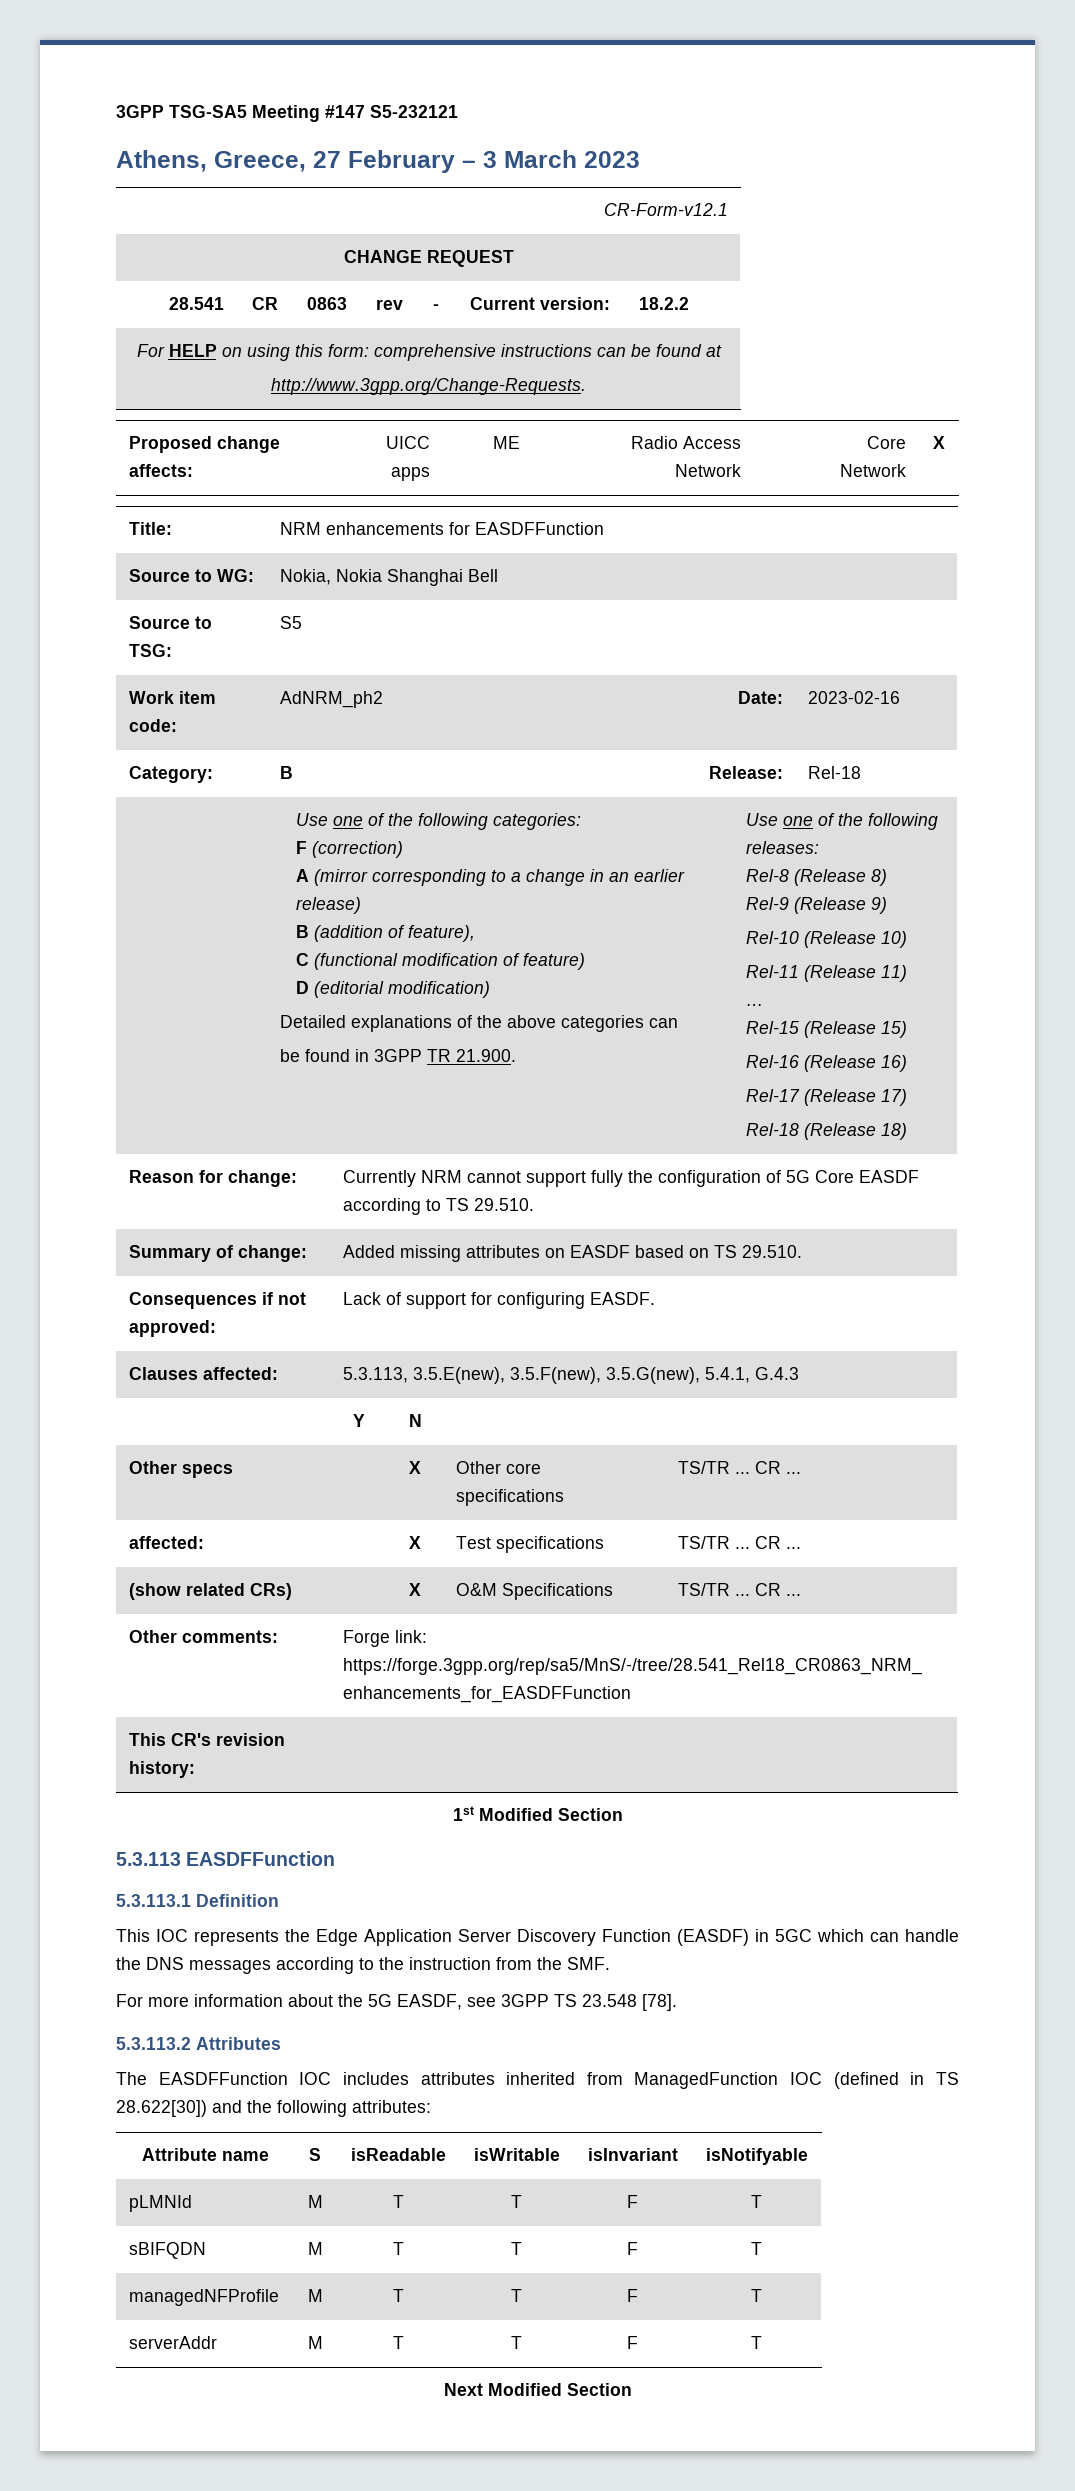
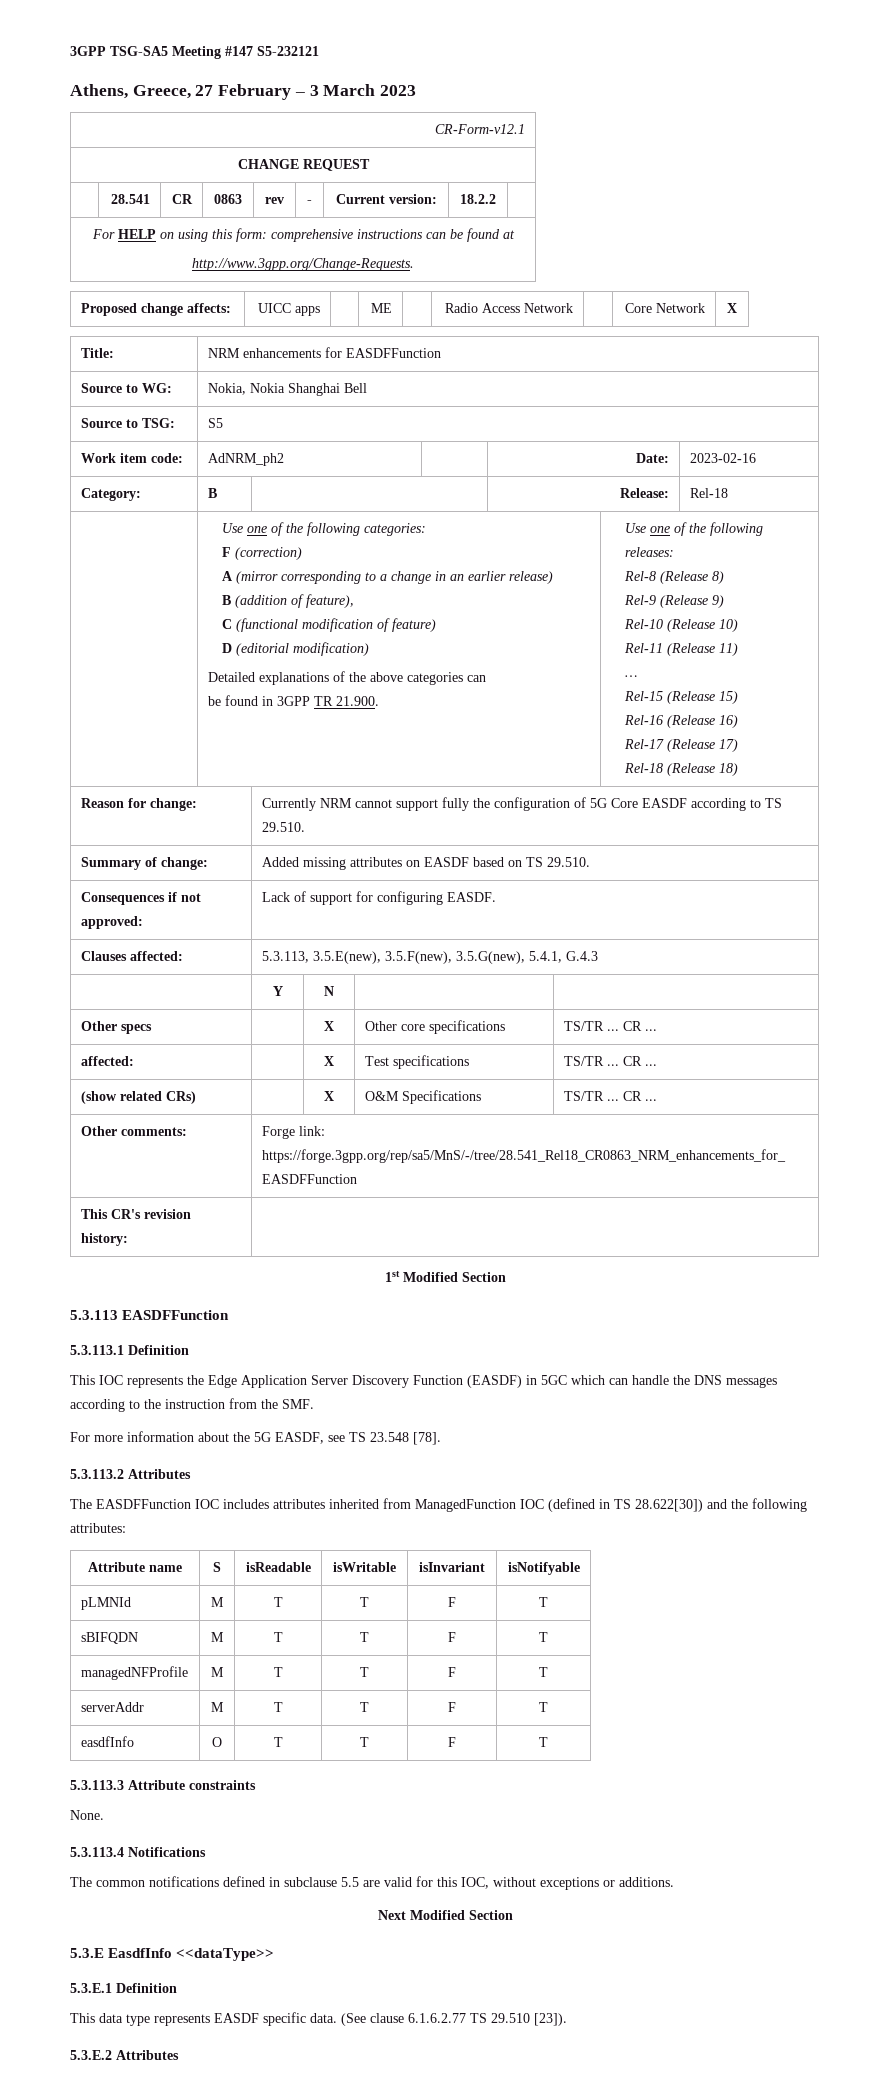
[501,1994,549,2007] 3GPP -> (345, 1438) none
[443,2383,632,2396] // Next Modified Section -> [80,1736,134,1747] [212,1737,222,1747] [273,1737,283,1747] [360,1737,369,1747] [448,1737,456,1747] [539,1737,548,1747] [70,1780,256,1790] [70,1810,104,1820] [70,1847,206,1857] [70,1876,674,1890] [377,1910,513,1920] [70,1948,275,1961] [70,1983,177,1993] [70,2012,567,2026] [70,2050,179,2060] // easdfInfo | O | T | T | F | T // 5.3.113.3 Attribute constraints // None. // 5.3.113.4 Notifications // The common notifications defined in subclause 5.5 are valid for this IOC, without exceptions or additions. // Next Modified Section // 5.3.E EasdfInfo <<dataType>> // 5.3.E.1 Definition // This data type represents EASDF specific data. (See clause 6.1.6.2.77 TS 29.510 [23]). // 5.3.E.2 Attributes

